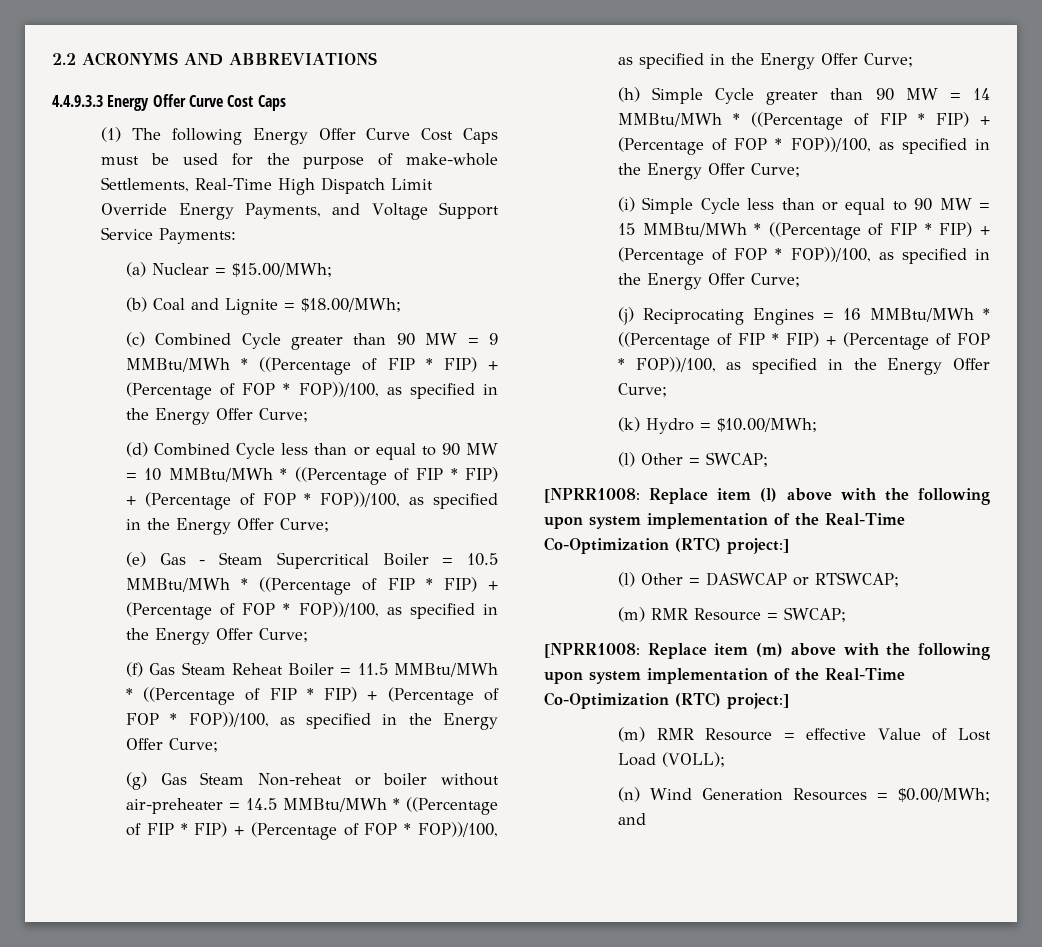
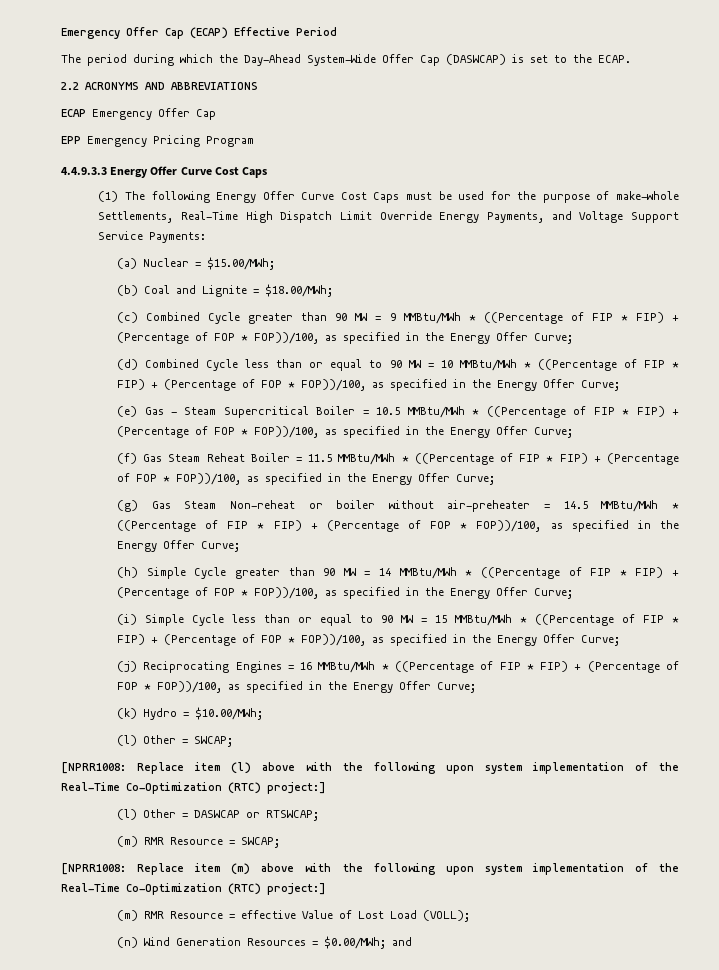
[52,52,377,66] 2.2 ACRONYMS AND ABBREVIATIONS -> [61,27,337,39] [61,54,631,66] [61,82,258,90] [61,108,216,120] [61,135,254,147] Emergency Offer Cap (ECAP) Effective Period // The period during which the Day-Ahead System-Wide Offer Cap (DASWCAP) is set to the ECAP. // 2.2 ACRONYMS AND ABBREVIATIONS // ECAP Emergency Offer Cap // EPP Emergency Pricing Program

